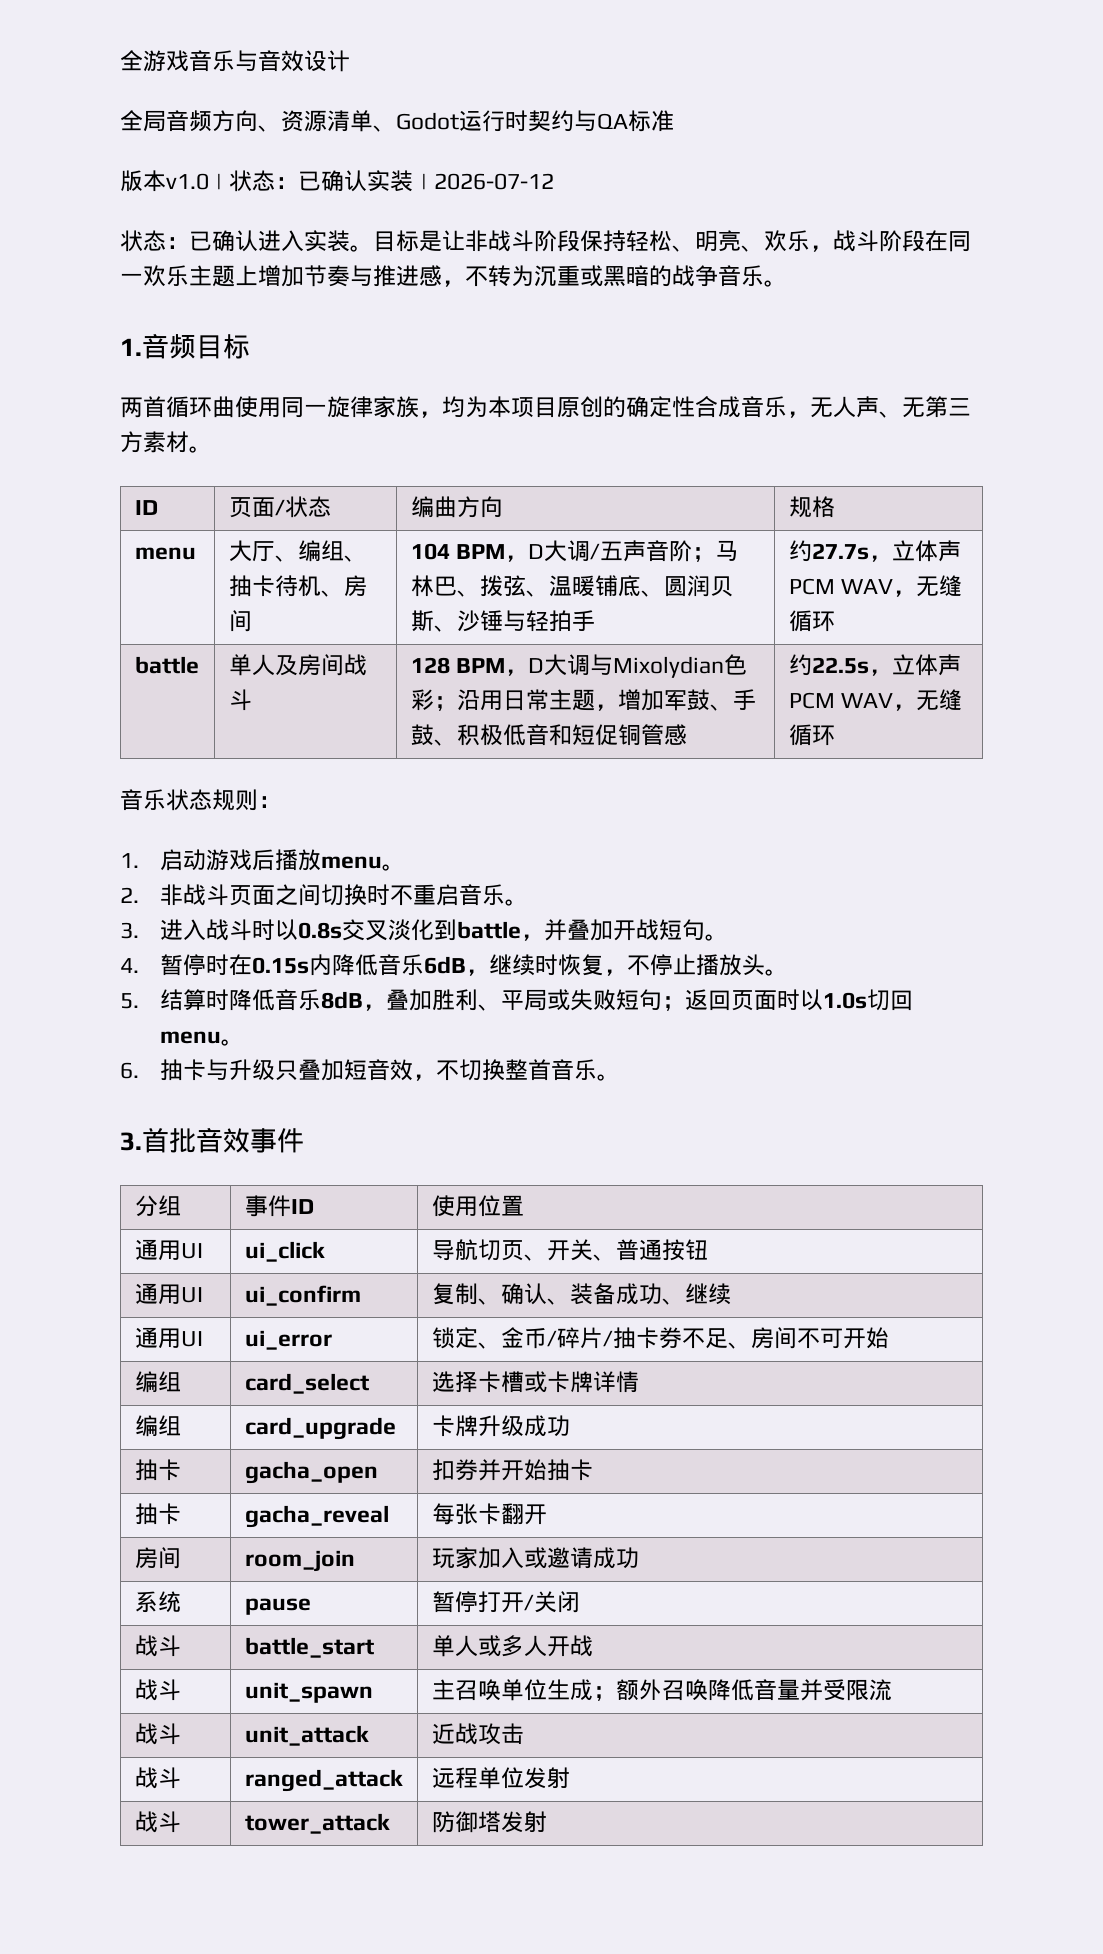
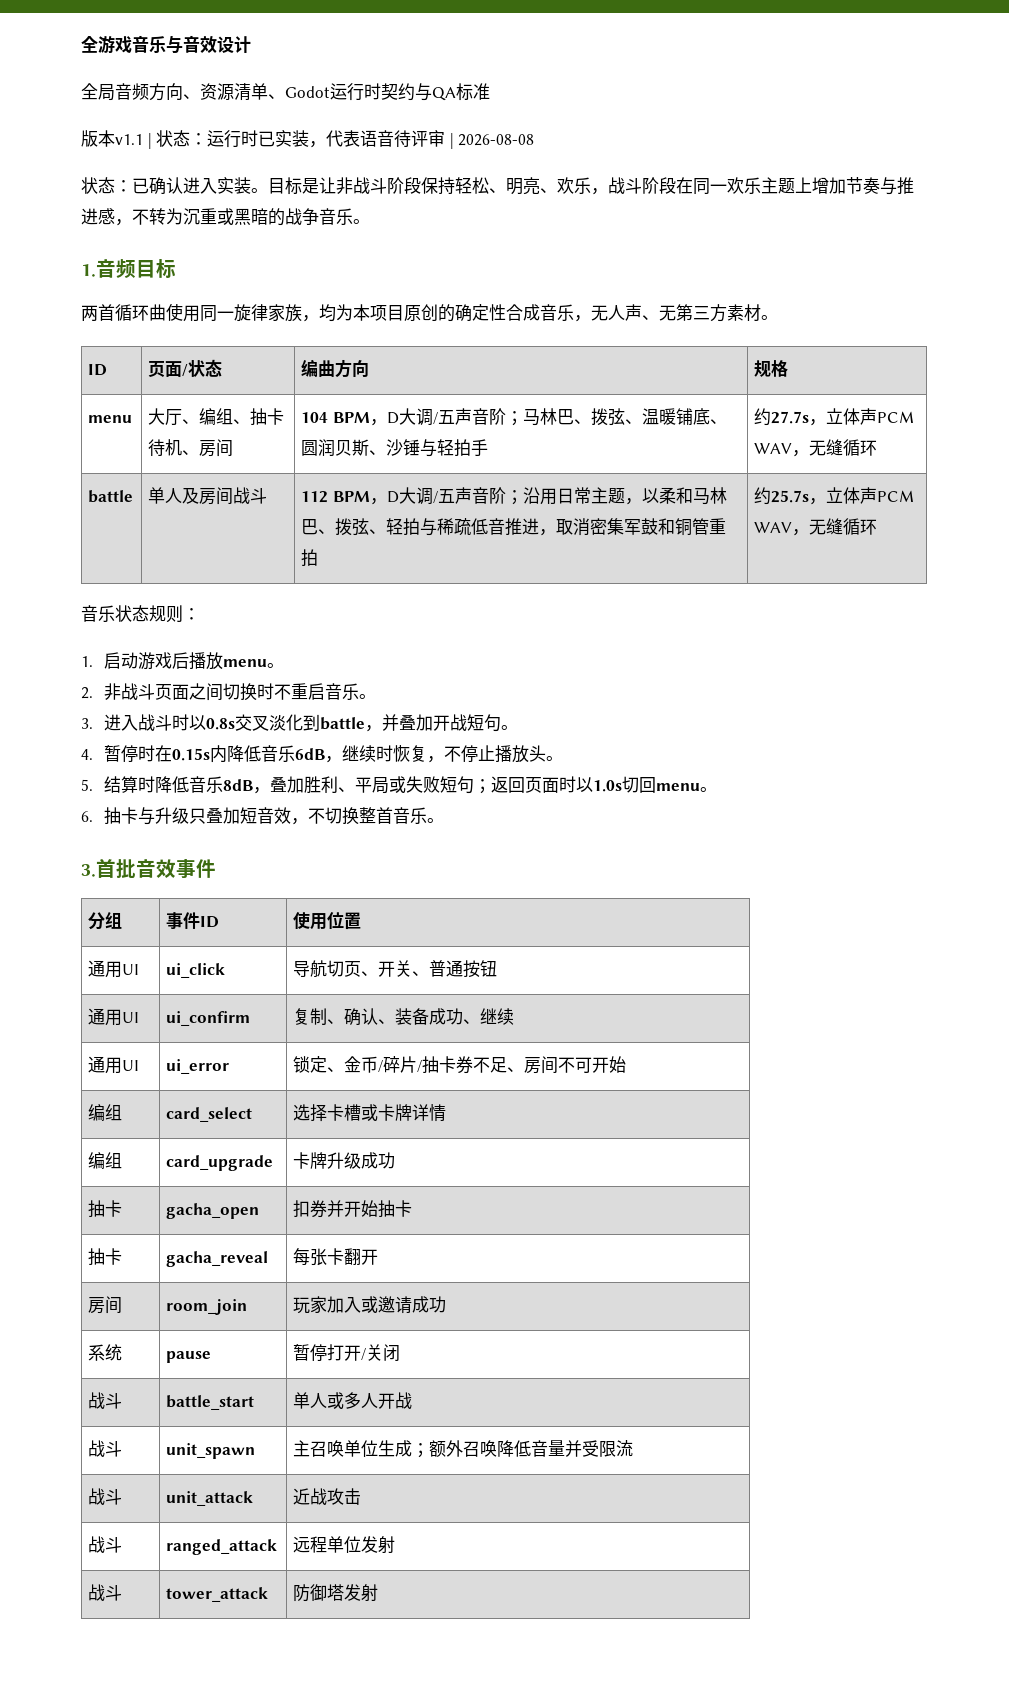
[166,173,209,190] v1.0 -> [115,134,143,145] v1.1
[298,170,554,192] 已确认实装 | 2026-07-12 -> [207,130,535,149] 运行时已实装，代表语音待评审 | 2026-08-08
[410,654,748,678] [410,689,434,711] 128 BPM，D大调与Mixolydian色彩 -> [301,487,506,505] 112 BPM，D大调/五声音阶
[617,689,756,711] [410,724,687,746] [788,654,869,676] 增加军鼓、手鼓、积极低音和短促铜管感 | 约22.5s -> [641,487,727,505] [301,518,727,536] [301,549,319,567] [754,487,810,505] 以柔和马林巴、拨弦、轻拍与稀疏低音推进，取消密集军鼓和铜管重拍 | 约25.7s

